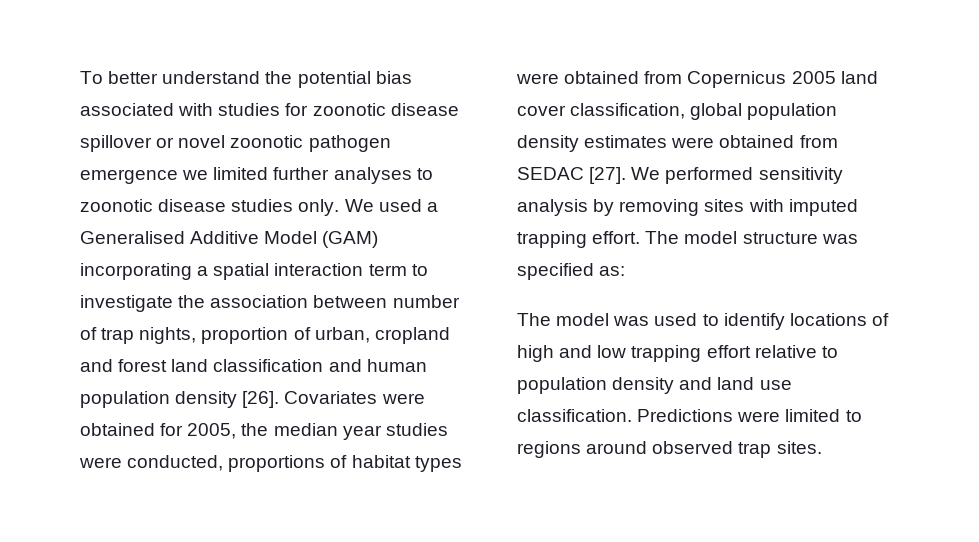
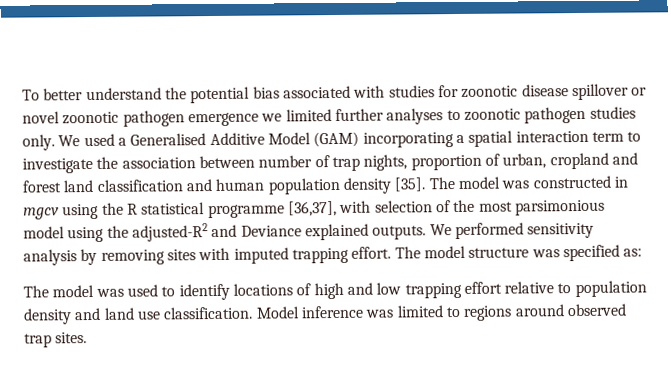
[158,199,227,212] disease -> [524,106,587,124] pathogen
[242,391,425,408] [80,423,448,440] [79,455,462,472] [516,71,878,88] [517,103,838,120] [517,135,838,152] [517,167,627,184] [26]. Covariates were obtained for 2005, the median year studies were conducted, proportions of habitat types were obtained from Copernicus 2005 land cover classification, global population density estimates were obtained from SEDAC [27]. -> [394,175,628,192] [23,199,605,220] [23,223,427,243] [35]. The model was constructed in mgcv using the R statistical programme [36,37], with selection of the most parsimonious model using the adjusted-R2 and Deviance explained outputs.
[637,409,781,422] Predictions were -> [255,305,395,319] Model inference was

